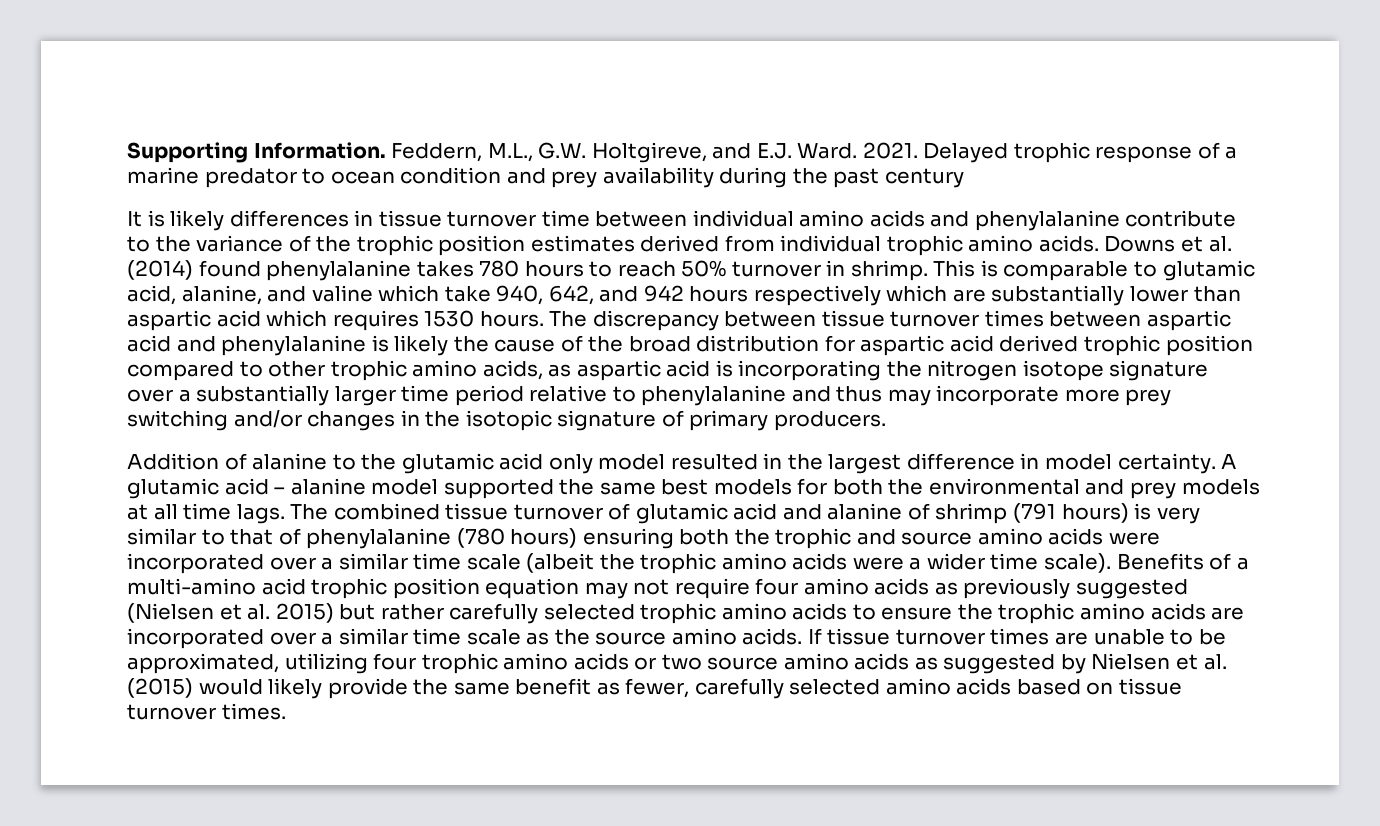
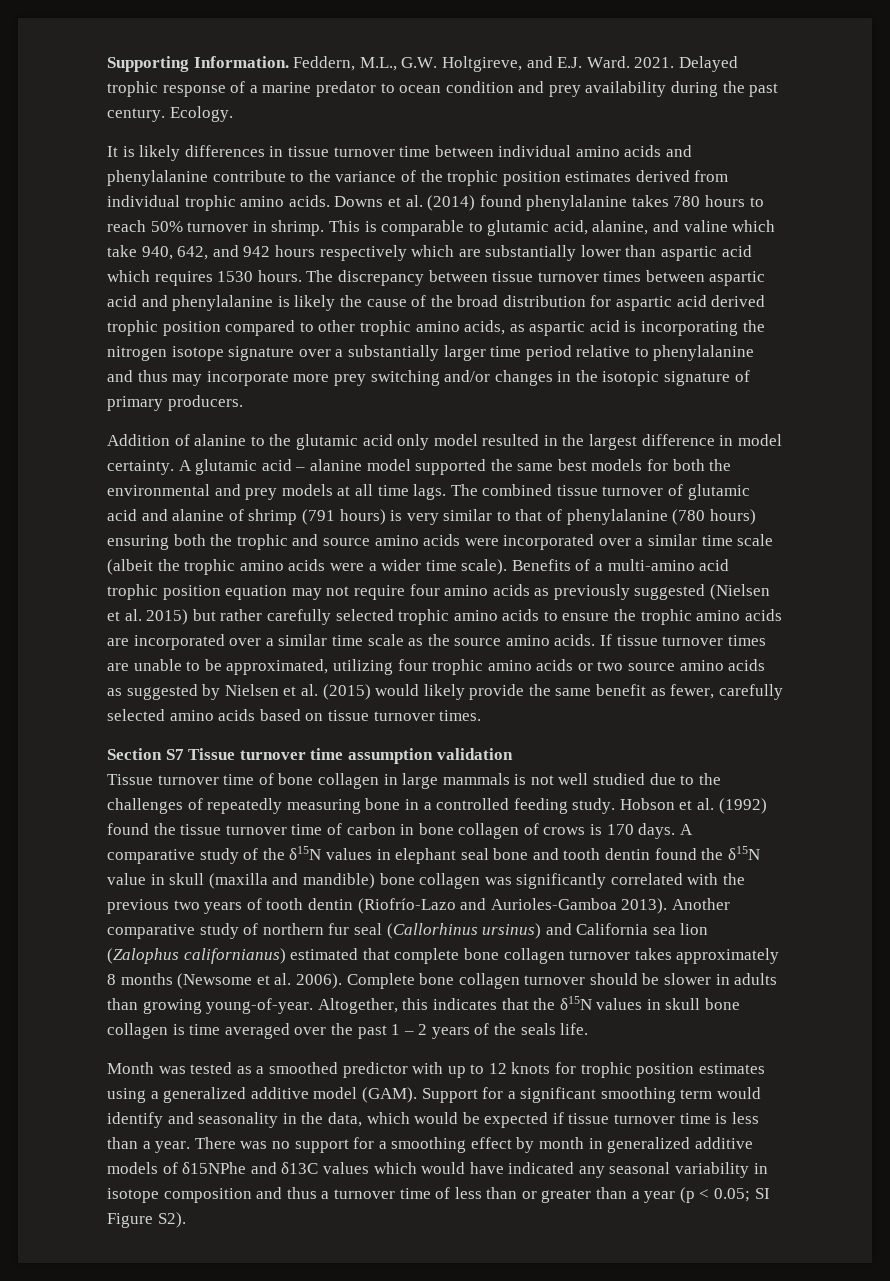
[884,168,964,188] century -> [107,106,233,122] century. Ecology.
(286, 711) none -> [107,748,513,764] [107,773,721,789] [107,798,767,814] [107,823,693,839] [107,846,760,864] [107,873,746,889] [107,898,730,914] [107,923,709,939] [107,948,780,964] [107,973,778,989] [107,996,741,1014] [107,1023,589,1039] [107,1062,765,1078] [107,1087,762,1103] [107,1112,759,1128] [107,1137,753,1153] [107,1162,768,1178] [107,1187,770,1203] [107,1212,186,1228] // Section S7 Tissue turnover time assumption validation // Tissue turnover time of bone collagen in large mammals is not well studied due to the challenges of repeatedly measuring bone in a controlled feeding study. Hobson et al. (1992) found the tissue turnover time of carbon in bone collagen of crows is 170 days. A comparative study of the δ15N values in elephant seal bone and tooth dentin found the δ15N value in skull (maxilla and mandible) bone collagen was significantly correlated with the previous two years of tooth dentin (Riofrío-Lazo and Aurioles-Gamboa 2013). Another comparative study of northern fur seal (Callorhinus ursinus) and California sea lion (Zalophus californianus) estimated that complete bone collagen turnover takes approximately 8 months (Newsome et al. 2006). Complete bone collagen turnover should be slower in adults than growing young-of-year. Altogether, this indicates that the δ15N values in skull bone collagen is time averaged over the past 1 – 2 years of the seals life. // Month was tested as a smoothed predictor with up to 12 knots for trophic position estimates using a generalized additive model (GAM). Support for a significant smoothing term would identify and seasonality in the data, which would be expected if tissue turnover time is less than a year. There was no support for a smoothing effect by month in generalized additive models of δ15NPhe and δ13C values which would have indicated any seasonal variability in isotope composition and thus a turnover time of less than or greater than a year (p < 0.05; SI Figure S2).

